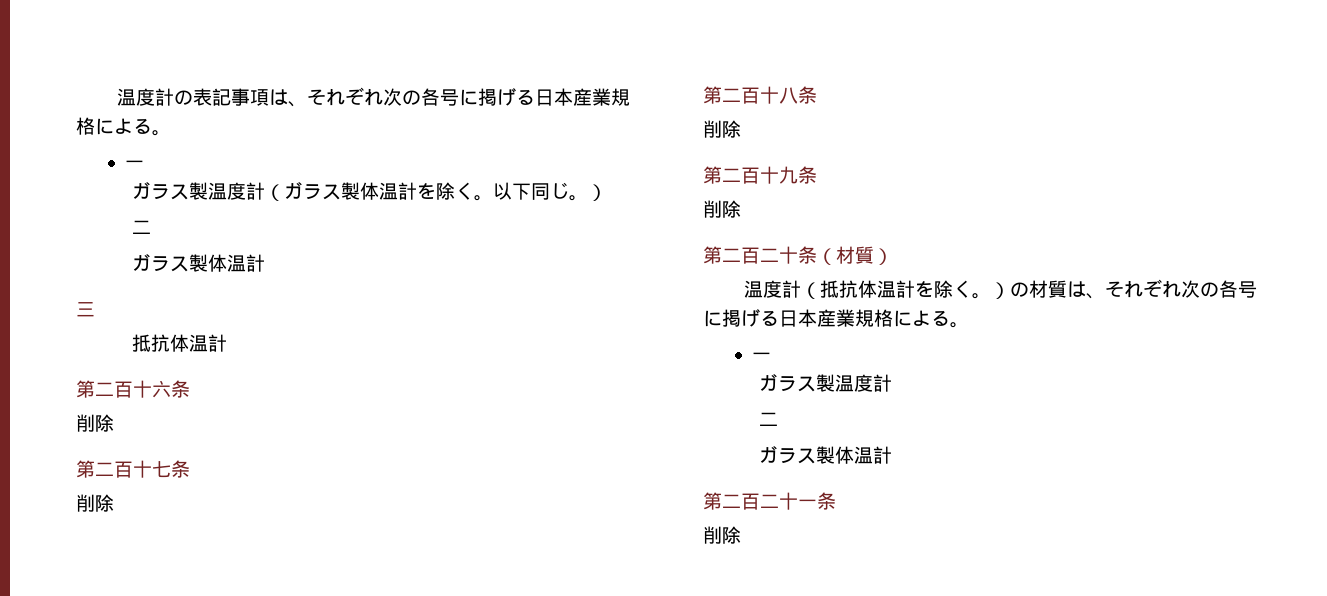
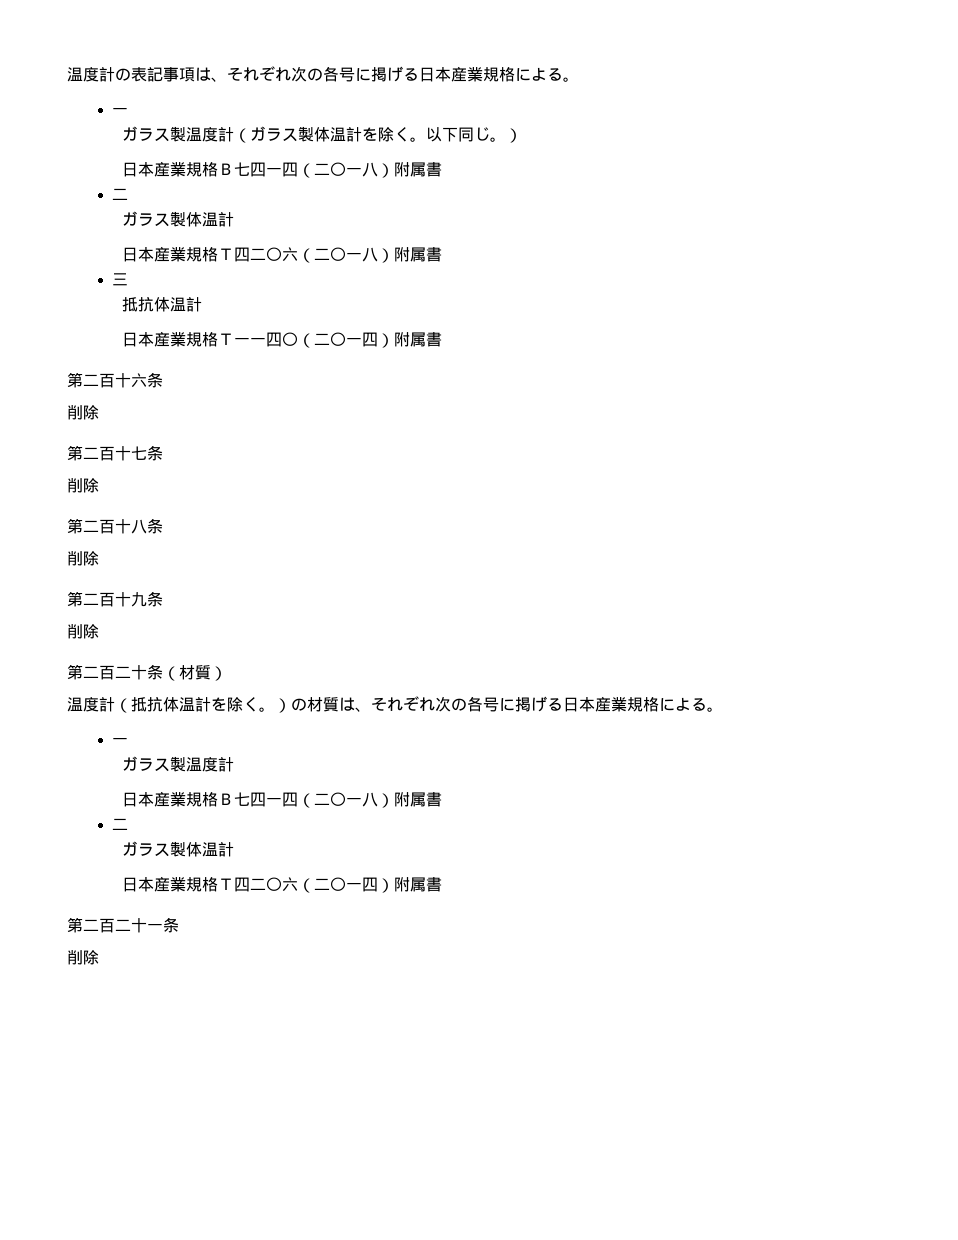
[132,220,152,234] [132,254,266,272] [76,302,95,317] [132,334,228,352] 二 // ガラス製体温計 // 三 // 抵抗体温計 -> [122,161,443,178] [112,188,129,200] [122,211,235,227] [122,246,443,263] [112,273,129,286] [122,297,203,312] [122,331,443,348] 日本産業規格Ｂ七四一四（二〇一八）附属書 // 二 // ガラス製体温計 // 日本産業規格Ｔ四二〇六（二〇一八）附属書 // 三 // 抵抗体温計 // 日本産業規格Ｔ一一四〇（二〇一四）附属書
[759,412,779,426] [759,446,893,464] 二 // ガラス製体温計 -> [122,791,443,808] [112,818,129,830] [122,841,235,857] [122,876,443,893] 日本産業規格Ｂ七四一四（二〇一八）附属書 // 二 // ガラス製体温計 // 日本産業規格Ｔ四二〇六（二〇一四）附属書

